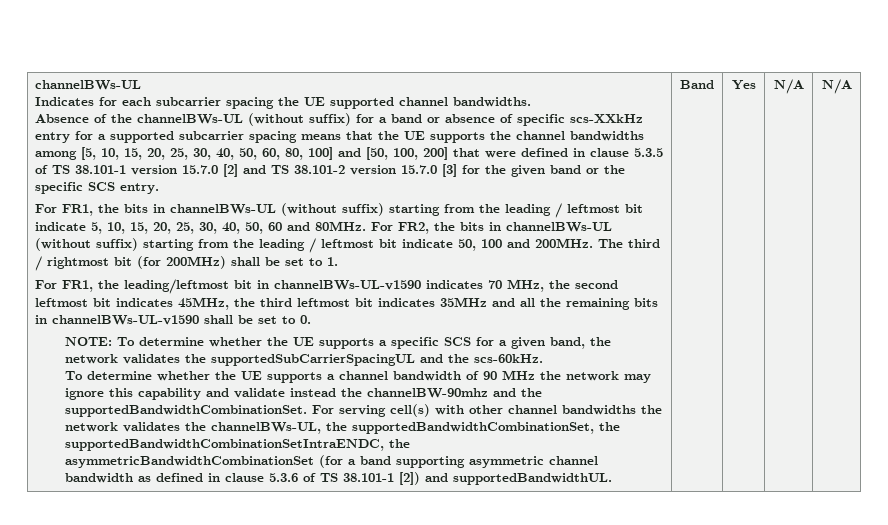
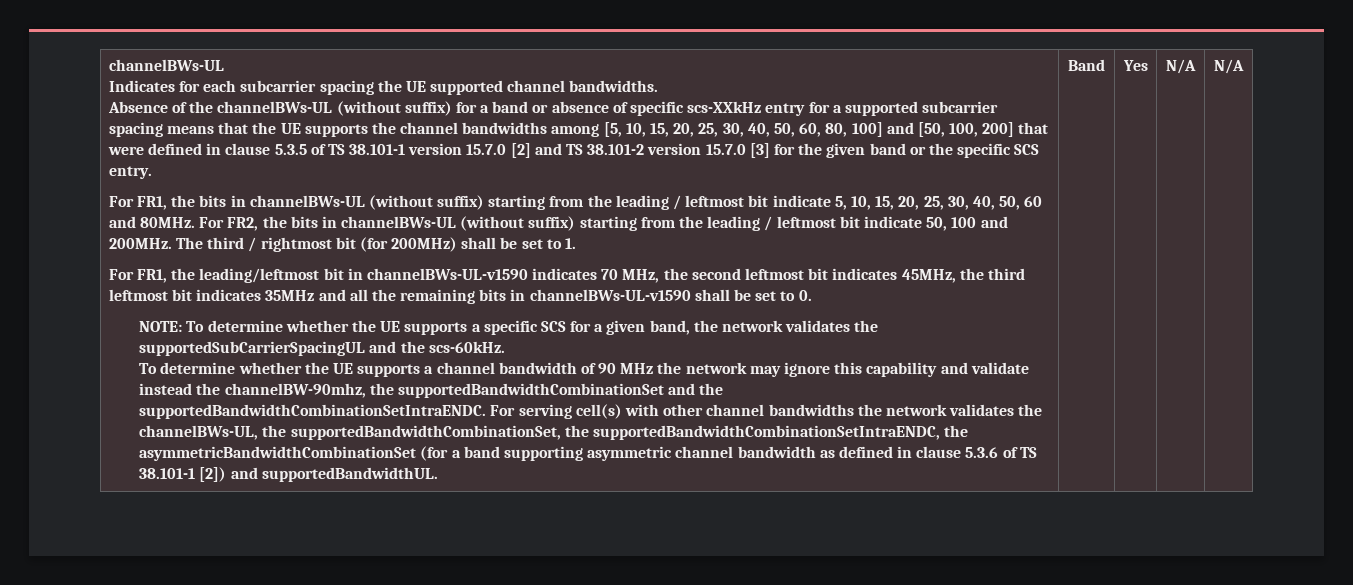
[366,388,542,398] [64,405,307,417] channelBW-90mhz and the supportedBandwidthCombinationSet. -> [224,383,724,398] [139,404,487,419] channelBW-90mhz, the supportedBandwidthCombinationSet and the supportedBandwidthCombinationSetIntraENDC.

